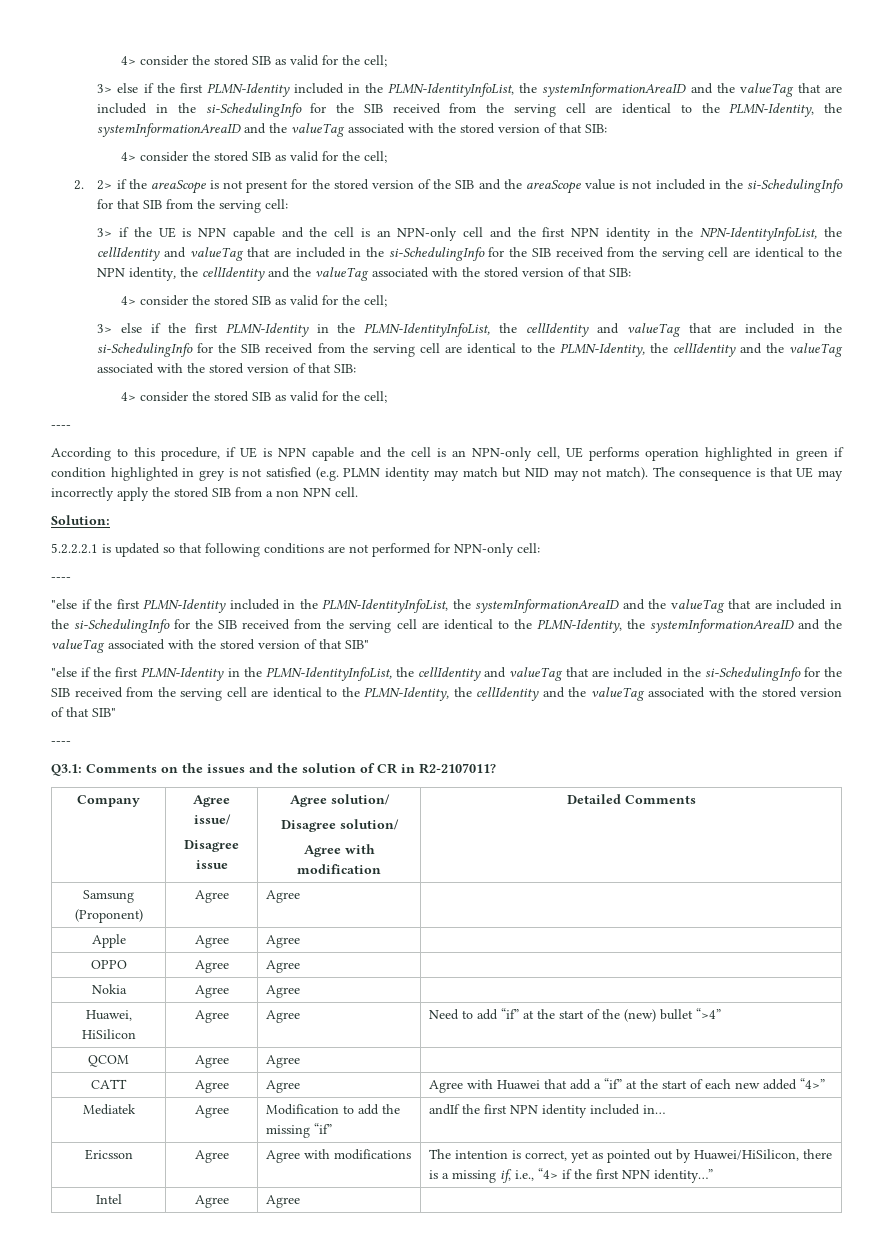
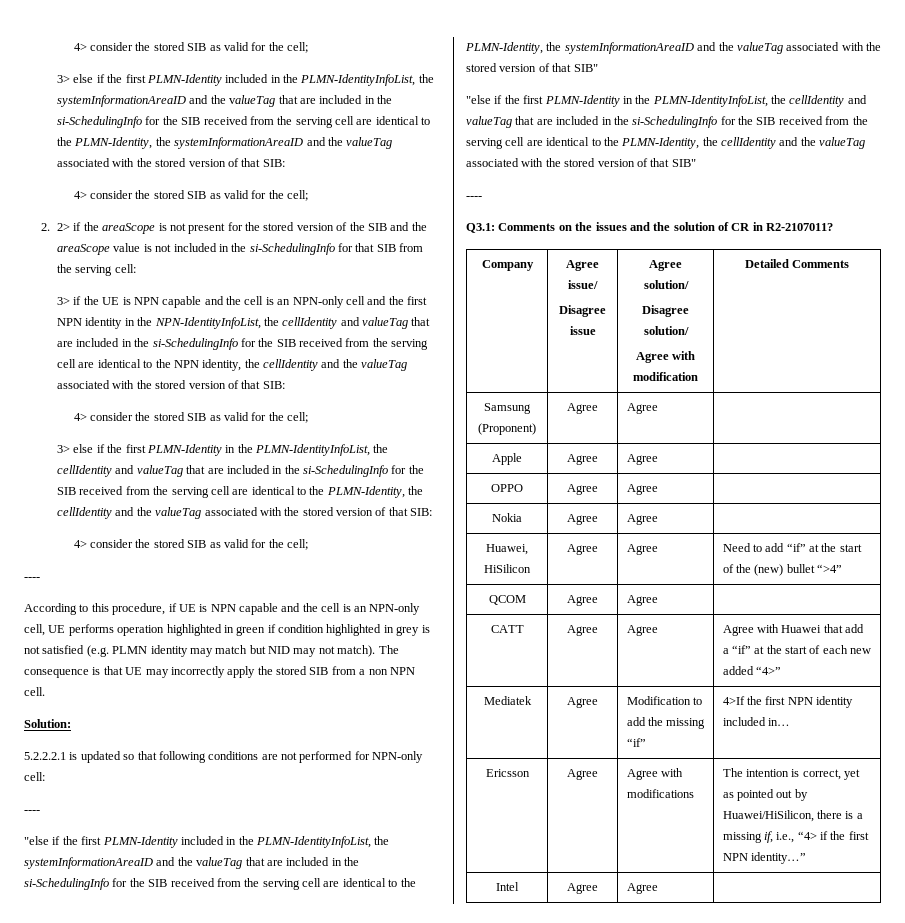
[429,1104,461,1115] andIf -> [722,696,745,705] 4>If

